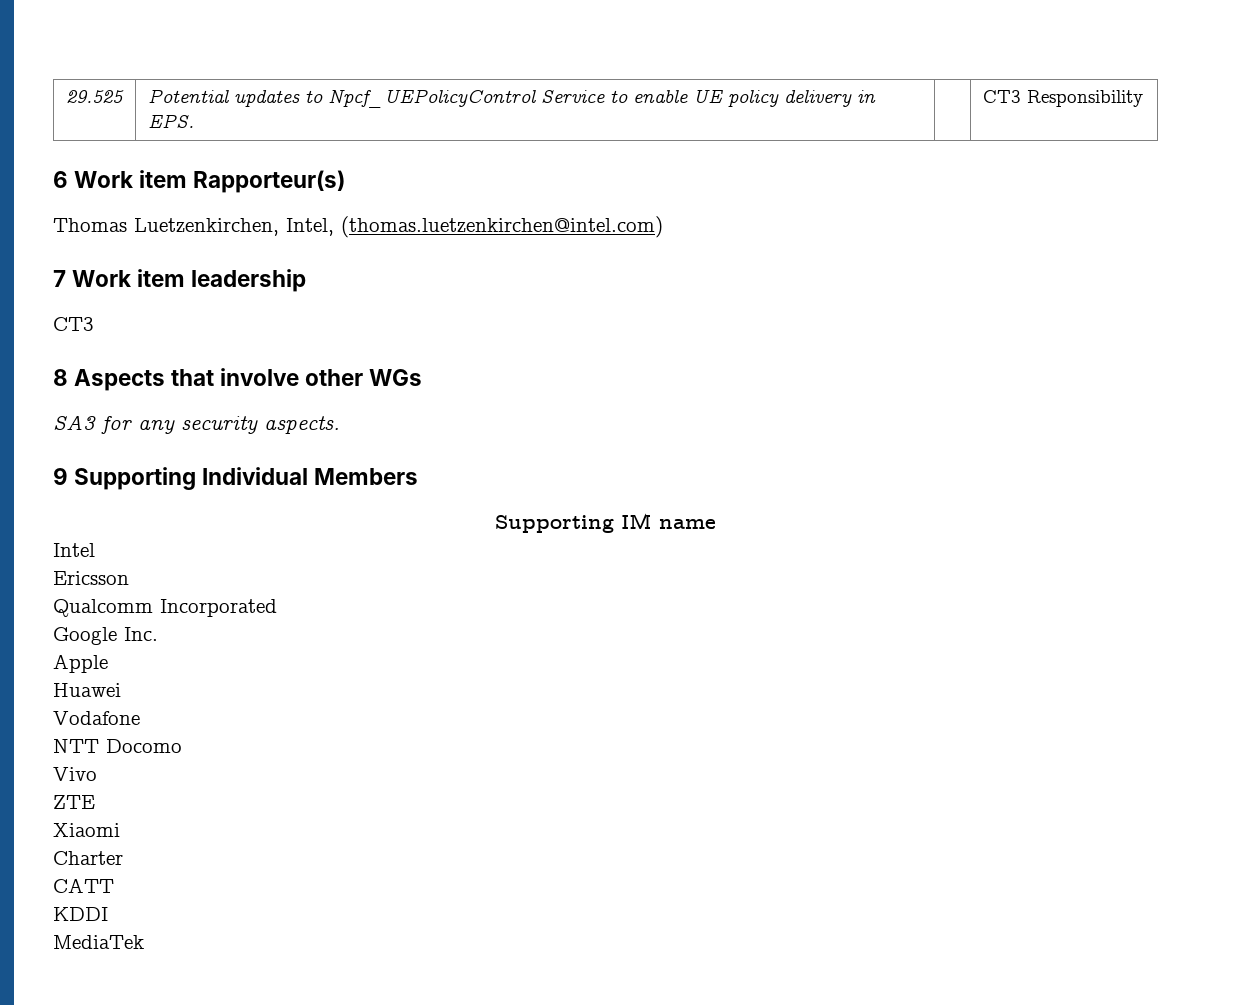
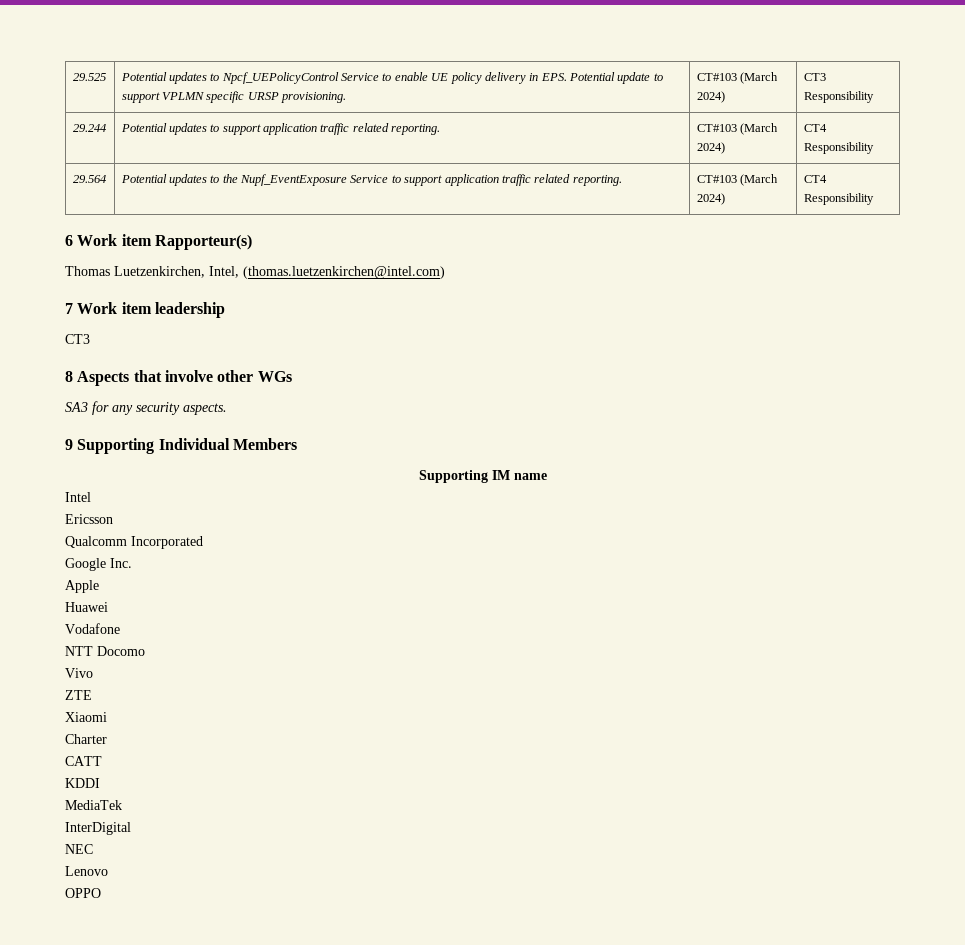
[982,90,1021,103] | | CT3 -> [569,72,663,84] [121,91,347,103] [696,72,778,84] [696,91,725,103] [803,73,826,81] [803,91,874,103] [72,124,106,132] [120,123,441,135] [696,123,778,135] [696,142,725,154] [803,124,827,132] [803,142,874,154] [72,175,106,183] [120,174,622,186] [696,174,778,186] [696,193,725,205] [803,175,827,183] Potential update to support VPLMN specific URSP provisioning. | CT#103 (March 2024) | CT3 Responsibility // 29.244 | Potential updates to support application traffic related reporting. | CT#103 (March 2024) | CT4 Responsibility // 29.564 | Potential updates to the Nupf_EventExposure Service to support application traffic related reporting. | CT#103 (March 2024) | CT4
(144, 942) none -> [65,822,131,835] [65,844,93,854] [65,866,108,876] [65,888,101,898] // InterDigital // NEC // Lenovo // OPPO

